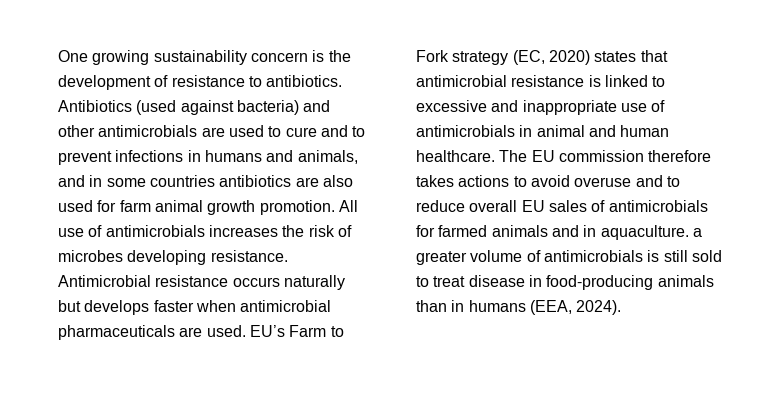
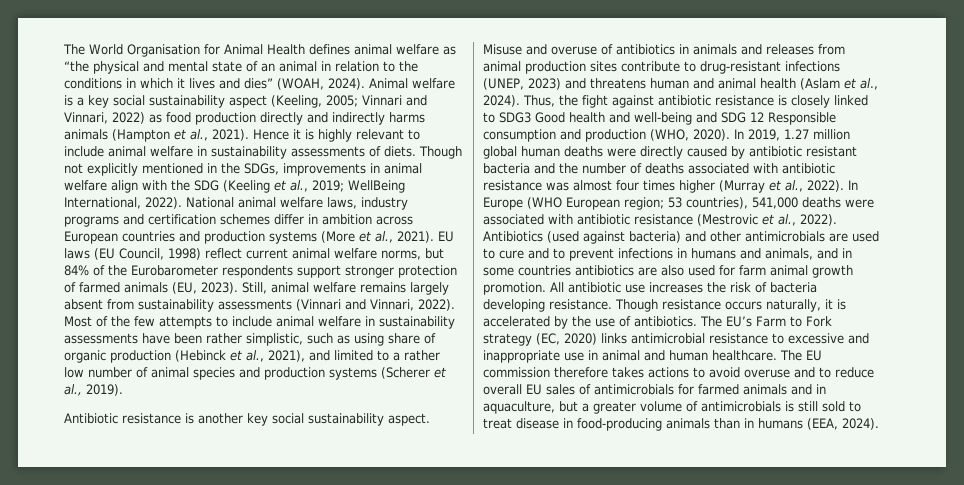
[58,50,351,65] [58,75,343,90] One growing sustainability concern is the development of resistance to antibiotics. -> [63,44,456,57] [64,61,418,74] [64,78,455,90] [64,95,427,108] [64,112,425,125] [64,129,420,142] [64,146,462,159] [64,163,422,176] [64,180,405,193] [64,197,408,210] [64,214,413,227] [64,231,454,244] [64,248,444,260] [64,265,457,278] [64,282,449,295] [64,299,455,312] [64,316,455,329] [64,333,436,346] [64,350,440,363] [64,367,446,380] [64,384,123,396] [64,413,430,426] [483,44,845,55] [483,61,840,74] [483,78,878,90] [483,95,868,108] [483,112,836,125] [483,129,850,142] [483,146,857,159] [483,163,835,174] [483,180,858,193] [483,197,874,210] [483,214,837,226] The World Organisation for Animal Health defines animal welfare as “the physical and mental state of an animal in relation to the conditions in which it lives and dies” (WOAH, 2024). Animal welfare is a key social sustainability aspect (Keeling, 2005; Vinnari and Vinnari, 2022) as food production directly and indirectly harms animals (Hampton et al., 2021). Hence it is highly relevant to include animal welfare in sustainability assessments of diets. Though not explicitly mentioned in the SDGs, improvements in animal welfare align with the SDG (Keeling et al., 2019; WellBeing International, 2022). National animal welfare laws, industry programs and certification schemes differ in ambition across European countries and production systems (More et al., 2021). EU laws (EU Council, 1998) reflect current animal welfare norms, but 84% of the Eurobarometer respondents support stronger protection of farmed animals (EU, 2023). Still, animal welfare remains largely absent from sustainability assessments (Vinnari and Vinnari, 2022). Most of the few attempts to include animal welfare in sustainability assessments have been rather simplistic, such as using share of organic production (Hebinck et al., 2021), and limited to a rather low number of animal species and production systems (Scherer et al., 2019). // Antibiotic resistance is another key social sustainability aspect. Misuse and overuse of antibiotics in animals and releases from animal production sites contribute to drug-resistant infections (UNEP, 2023) and threatens human and animal health (Aslam et al., 2024). Thus, the fight against antibiotic resistance is closely linked to SDG3 Good health and well-being and SDG 12 Responsible consumption and production (WHO, 2020). In 2019, 1.27 million global human deaths were directly caused by antibiotic resistant bacteria and the number of deaths associated with antibiotic resistance was almost four times higher (Murray et al., 2022). In Europe (WHO European region; 53 countries), 541,000 deaths were associated with antibiotic resistance (Mestrovic et al., 2022).
[58,225,205,237] use of antimicrobials -> [568,282,645,293] antibiotic use
[58,250,123,262] microbes -> [770,282,817,293] bacteria
[58,275,151,287] Antimicrobial -> [615,299,658,312] Though
[283,275,345,290] [58,300,332,315] [58,325,246,340] naturally but develops faster when antimicrobial pharmaceuticals are used. -> [766,299,846,312] [483,316,722,329] naturally, it is accelerated by the use of antibiotics. The
[594,50,668,62] [416,75,648,87] states that antimicrobial resistance is linked -> [601,333,768,344] links antimicrobial resistance
[651,100,666,112] [416,125,515,137] of antimicrobials -> (584, 356) none
[600,225,689,240] aquaculture. -> [483,401,578,414] aquaculture, but

